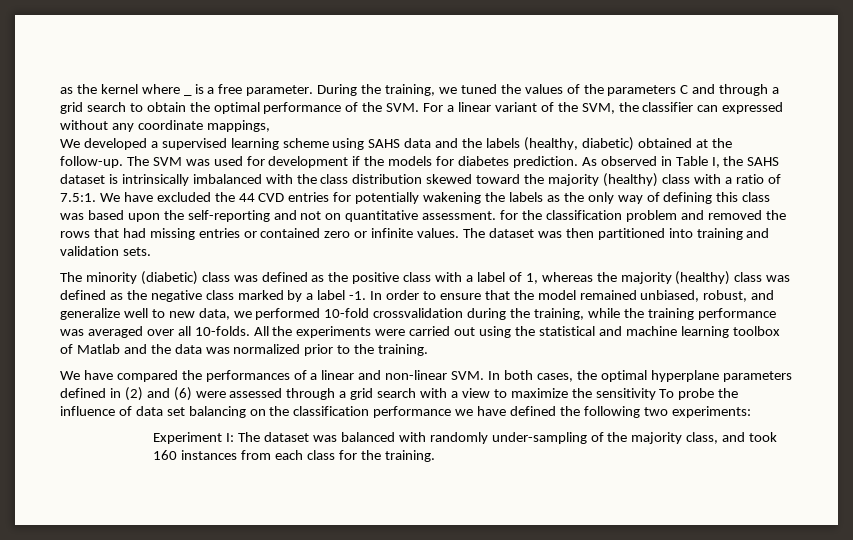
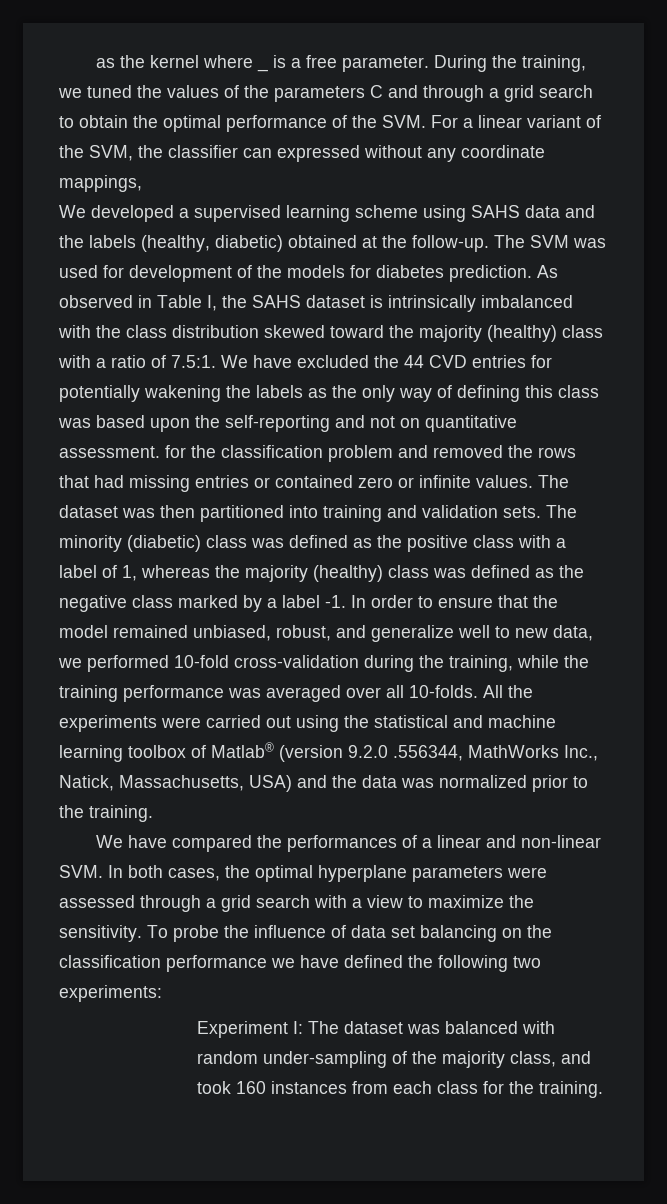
[352,156,361,166] if -> [237,265,252,278] of
(151, 251) // -> (541, 512) none
[373,308,464,318] crossvalidation -> [234,655,359,668] cross-validation
[76,344,120,354] Matlab -> [211,742,598,762] [59,775,292,792] Matlab® (version 9.2.0 .556344, MathWorks Inc., Natick, Massachusetts, USA)
[60,387,192,401] defined in (2) and (6) -> (503, 874) none
[595,388,656,400] sensitivity -> [59,925,142,942] sensitivity.
[429,432,488,444] randomly -> [196,1051,258,1064] random

